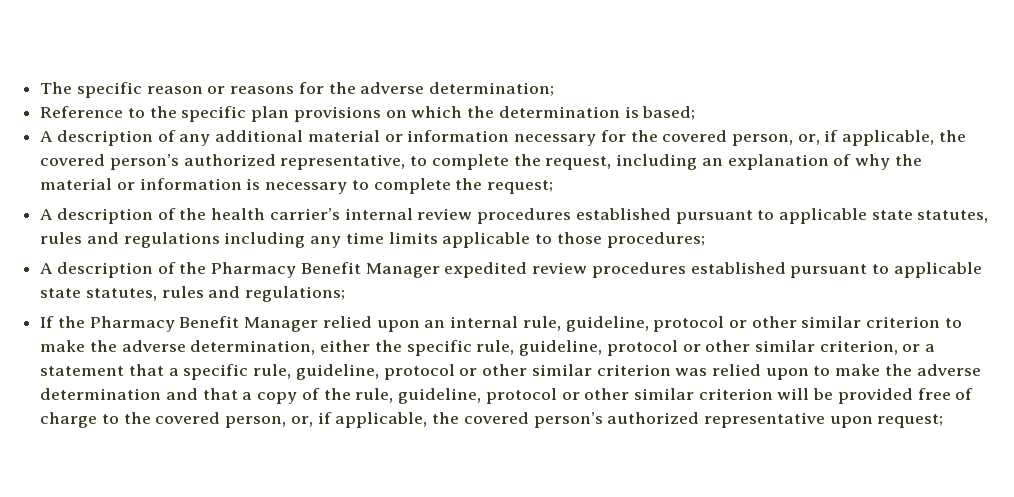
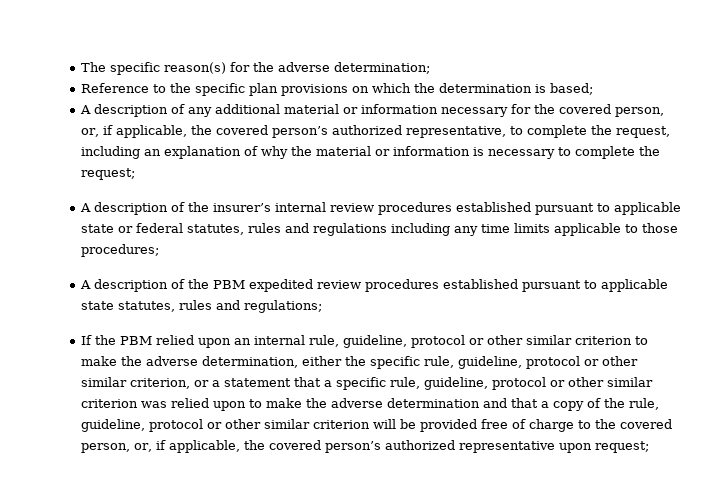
[146,86,295,94] reason or reasons -> [163,62,226,74] reason(s)
[211,208,340,220] health carrier’s -> [212,203,271,212] insurer’s
(913, 215) none -> [117,223,183,233] or federal
[211,262,440,278] Pharmacy Benefit Manager -> [212,280,245,289] PBM
[89,316,319,332] Pharmacy Benefit Manager -> [119,336,152,345] PBM

